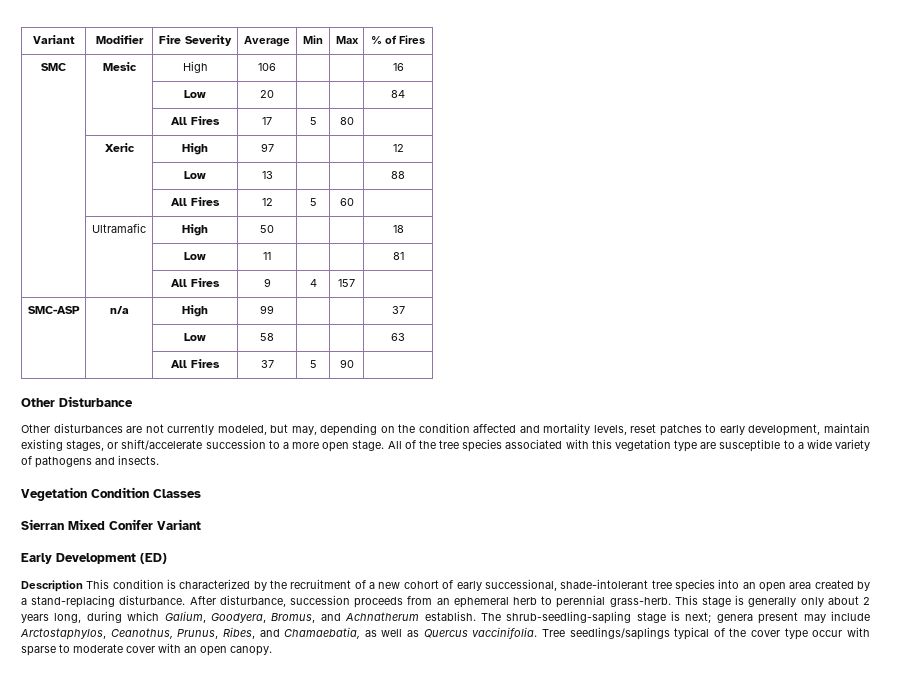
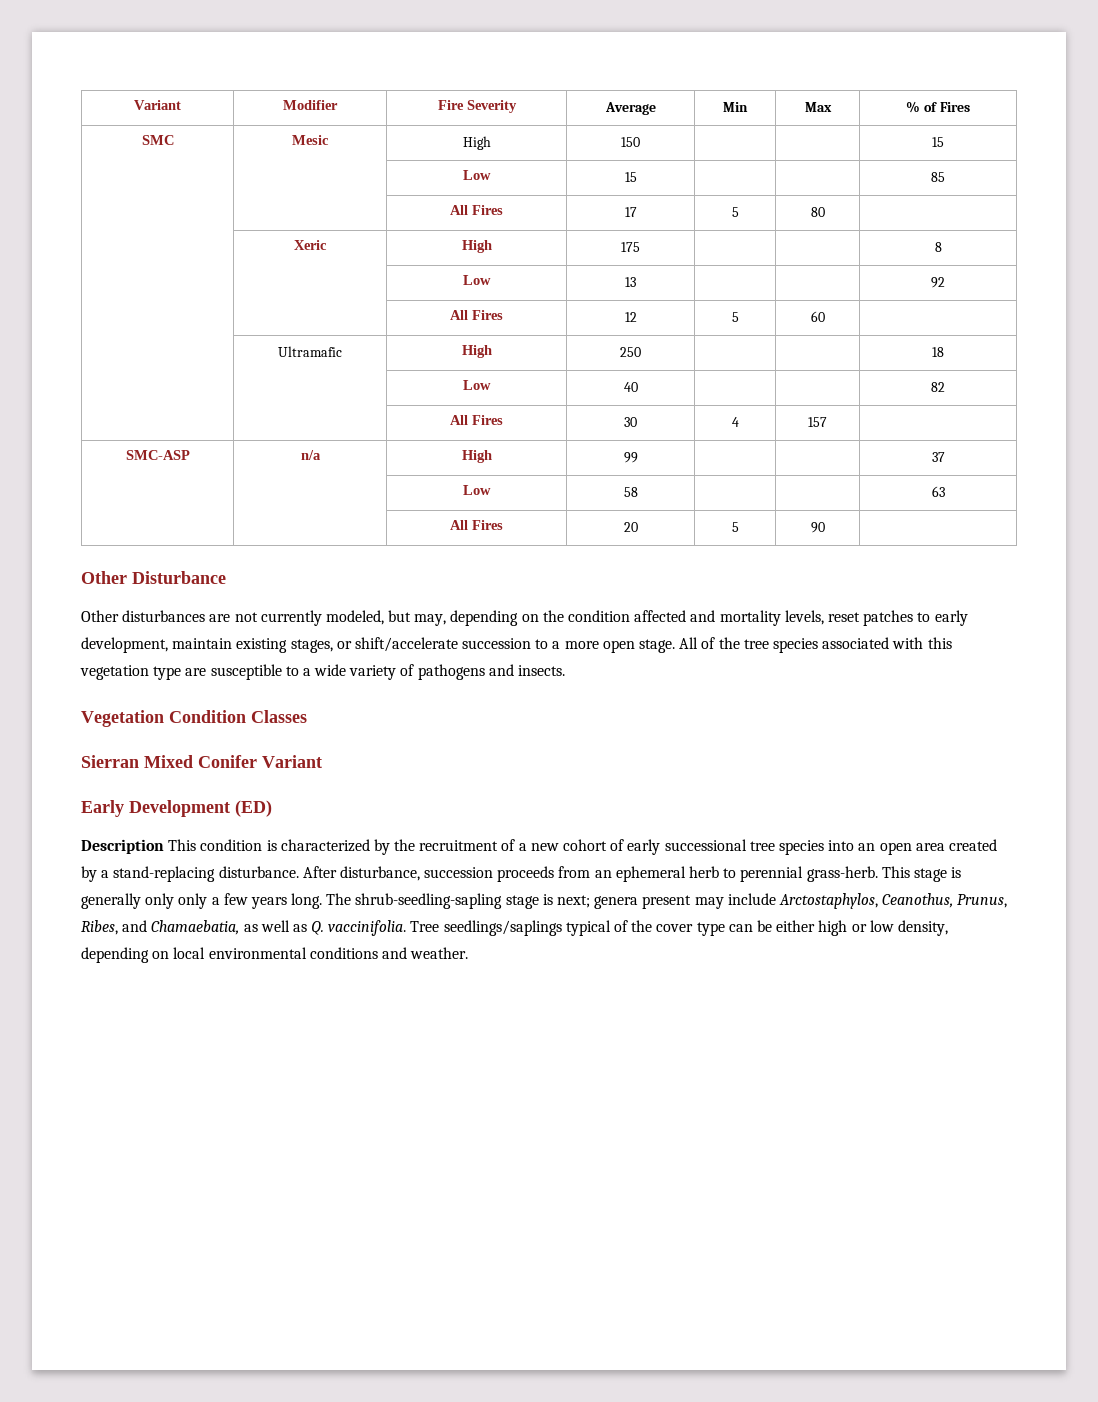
[258,63,276,71] [392,63,404,71] [184,90,206,98] [260,90,274,98] [391,90,405,98] 106 | | | 16 // | | Low | 20 | | | 84 -> [621,137,640,147] [932,137,944,147] [463,170,491,180] [624,172,637,182] [931,172,945,182] 150 | | | 15 // | | Low | 15 | | | 85
[260,143,274,152] [392,144,404,152] 97 | | | 12 -> [621,242,640,252] [934,242,942,252] 175 | | | 8
[391,171,405,179] 88 -> [931,277,945,288] 92
[260,225,274,233] 50 -> [620,347,641,357] 250
[263,252,271,260] [392,252,404,260] [171,278,220,287] [263,278,271,287] 11 | | | 81 // | | All Fires | 9 -> [623,382,638,392] [931,382,945,392] [450,415,503,425] [624,417,637,427] 40 | | | 82 // | | All Fires | 30
[260,360,274,368] 37 -> [623,522,638,532] 20
[484,579,649,591] successional, shade-intolerant -> [664,839,747,851] successional
[827,596,871,605] [21,611,476,623] about 2 years long, during which Galium, Goodyera, Bromus, and Achnatherum establish. -> [178,893,323,909] only a few years long.
[423,629,468,638] Quercus -> [311,921,325,935] Q.
[812,627,871,637] [21,643,272,656] occur with sparse to moderate cover with an open canopy. -> [728,920,948,936] [81,947,469,963] can be either high or low density, depending on local environmental conditions and weather.

